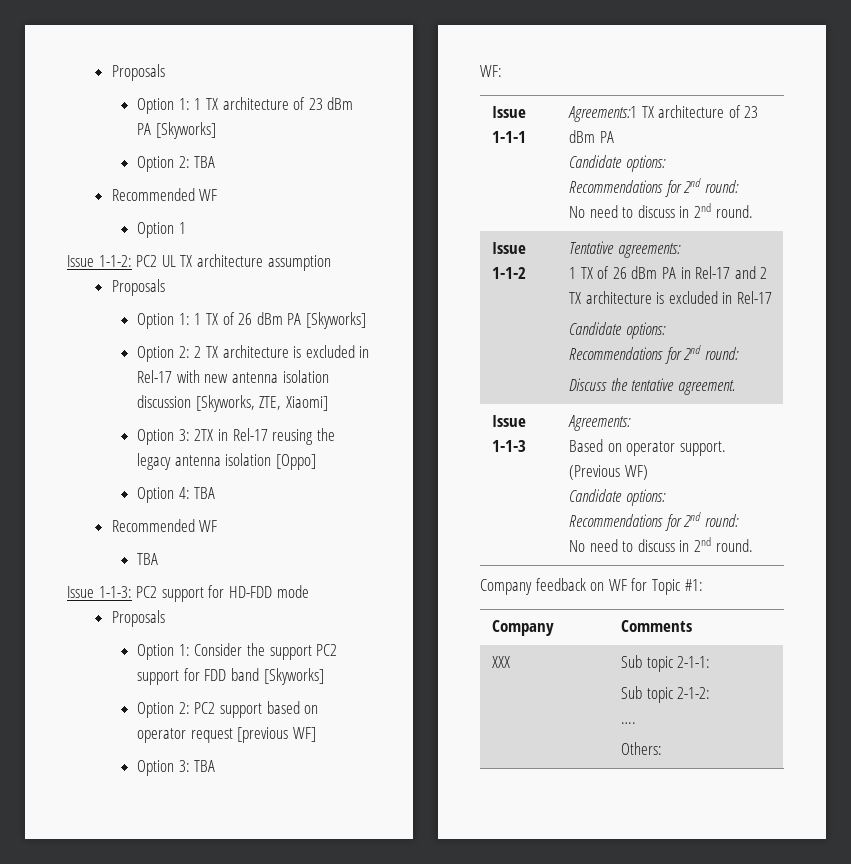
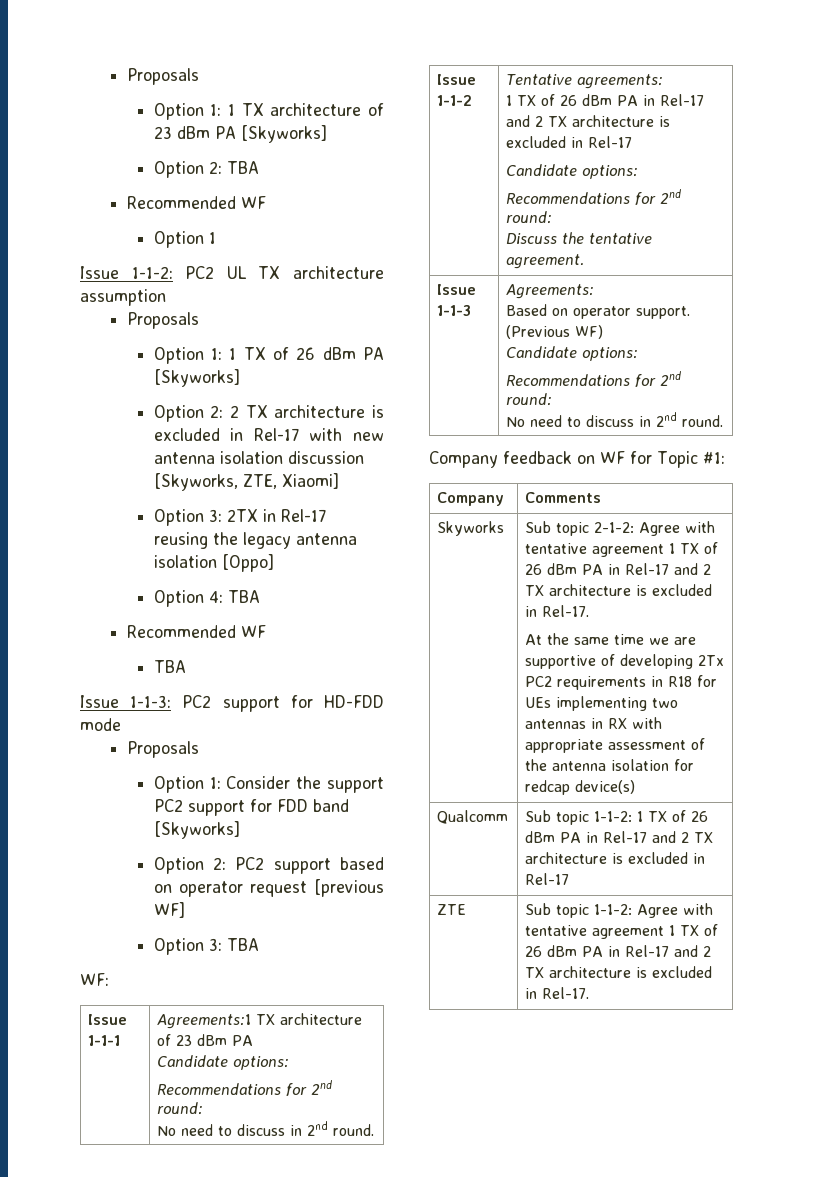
[491,656,510,668] [620,655,711,672] [620,686,711,703] [620,722,636,724] [620,742,662,755] XXX | Sub topic 2-1-1: // Sub topic 2-1-2: // …. // Others: -> [437,521,505,536] [525,521,716,536] [525,542,719,557] [525,563,712,575] [525,584,713,596] [525,605,590,617] [525,633,697,645] [525,654,725,669] [525,675,718,690] [525,696,679,711] [525,717,663,729] [525,738,706,753] [525,759,695,771] [525,780,636,795] [437,810,509,824] [525,810,709,825] [525,831,714,843] [525,852,706,864] [525,873,570,885] [437,904,467,915] [525,903,714,918] [525,924,719,939] [525,945,712,957] [525,966,713,978] [525,987,590,999] Skyworks | Sub topic 2-1-2: Agree with tentative agreement 1 TX of 26 dBm PA in Rel-17 and 2 TX architecture is excluded in Rel-17. // At the same time we are supportive of developing 2Tx PC2 requirements in R18 for UEs implementing two antennas in RX with appropriate assessment of the antenna isolation for redcap device(s) // Qualcomm | Sub topic 1-1-2: 1 TX of 26 dBm PA in Rel-17 and 2 TX architecture is excluded in Rel-17 // ZTE | Sub topic 1-1-2: Agree with tentative agreement 1 TX of 26 dBm PA in Rel-17 and 2 TX architecture is excluded in Rel-17.

